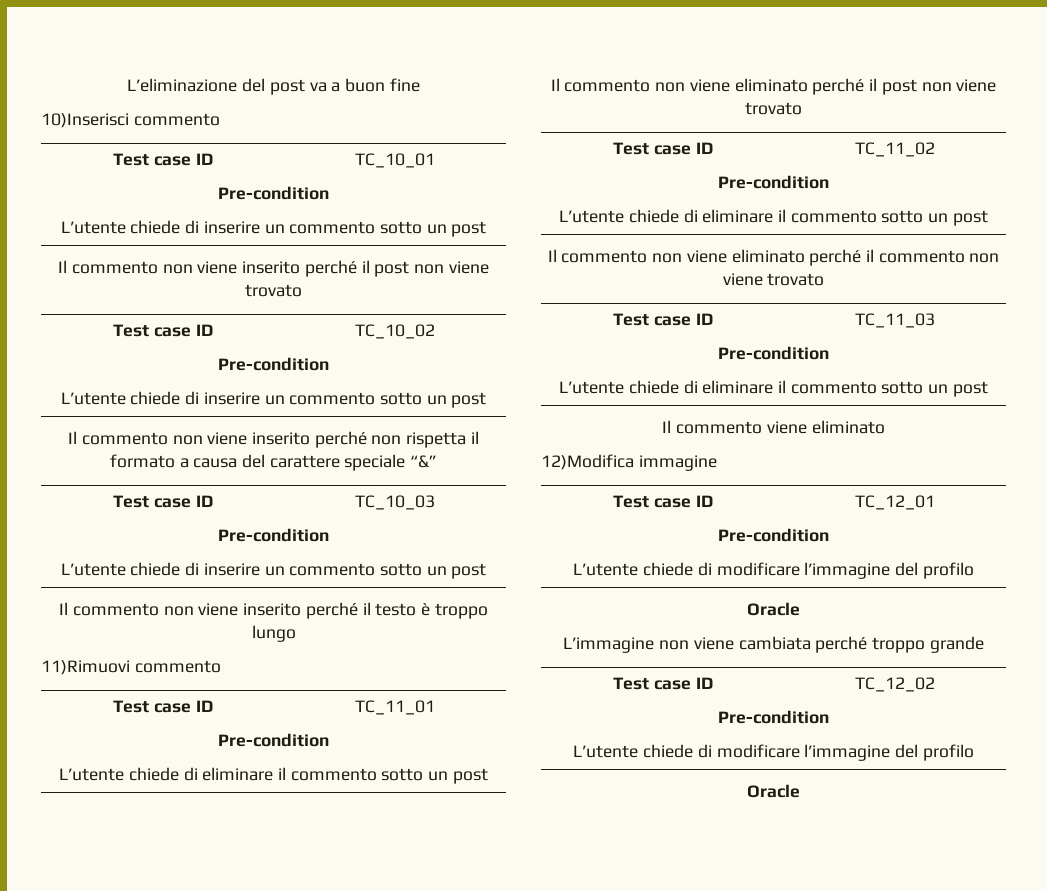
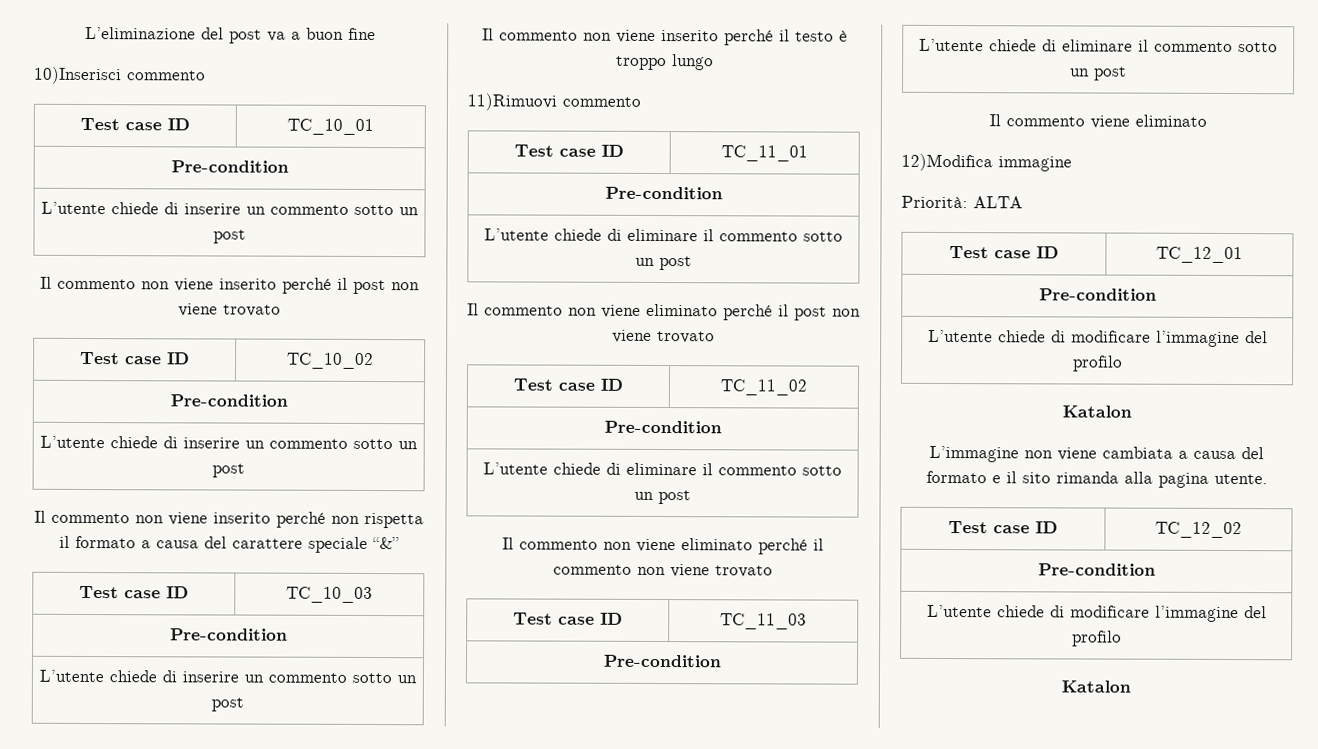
(717, 463) none -> [901,195,1023,209] // Priorità: ALTA
[747,602,800,616] Oracle -> [1061,405,1132,418] Katalon
[815,636,984,653] perché troppo grande -> [1178,447,1264,460] [925,470,1268,488] a causa del formato e il sito rimanda alla pagina utente.
[747,784,800,798] Oracle -> [1060,680,1131,693] Katalon

